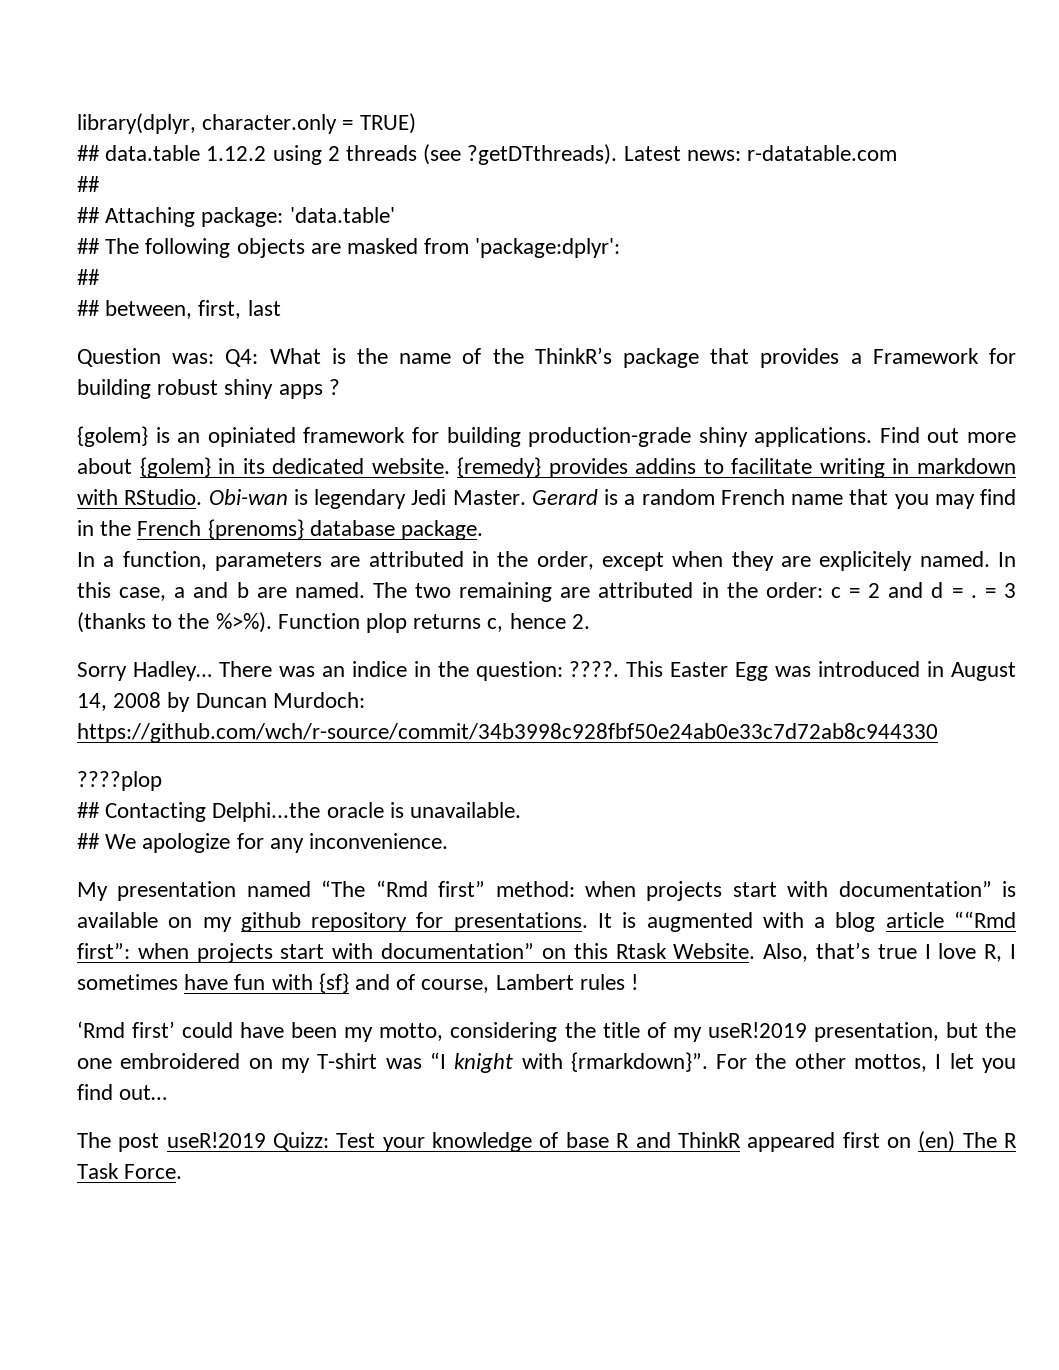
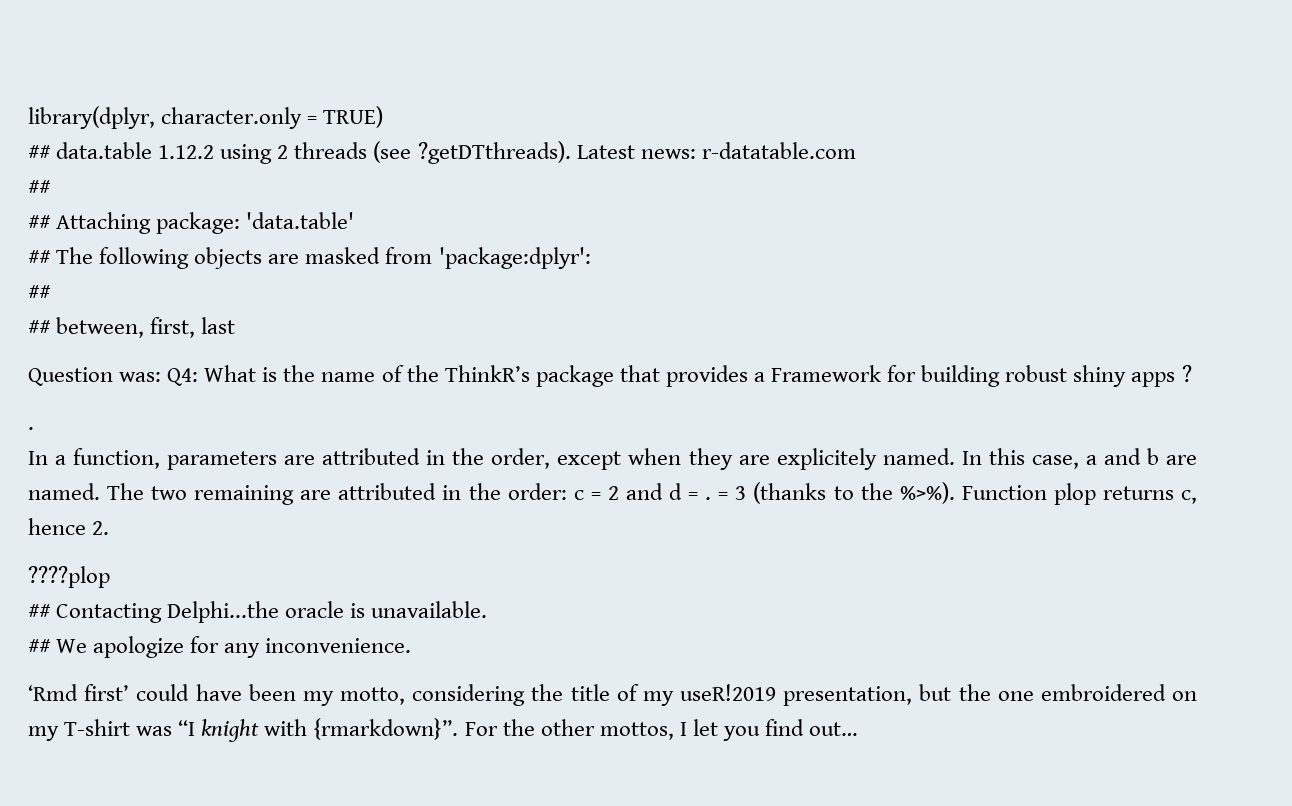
[77,426,1017,447] [77,457,1017,478] [77,489,1016,509] [77,519,484,540] {golem} is an opiniated framework for building production-grade shiny applications. Find out more about {golem} in its dedicated website. {remedy} provides addins to facilitate writing in markdown with RStudio. Obi-wan is legendary Jedi Master. Gerard is a random French name that you may find in the French {prenoms} database package. -> [28,427,34,430] .
[77,661,1016,681] [77,692,365,712] [77,723,938,743] // Sorry Hadley… There was an indice in the question: ????. This Easter Egg was introduced in August 14, 2008 by Duncan Murdoch: https://github.com/wch/r-source/commit/34b3998c928fbf50e24ab0e33c7d72ab8c944330 -> (110, 528) none
[77,880,1016,901] [77,911,1017,932] [77,942,1016,963] [77,973,639,993] // My presentation named “The “Rmd first” method: when projects start with documentation” is available on my github repository for presentations. It is augmented with a blog article ““Rmd first”: when projects start with documentation” on this Rtask Website. Also, that’s true I love R, I sometimes have fun with {sf} and of course, Lambert rules ! -> (412, 645) none
[77,1131,1018,1152] [77,1163,183,1179] // The post useR!2019 Quizz: Test your knowledge of base R and ThinkR appeared first on (en) The R Task Force. -> (859, 729) none

